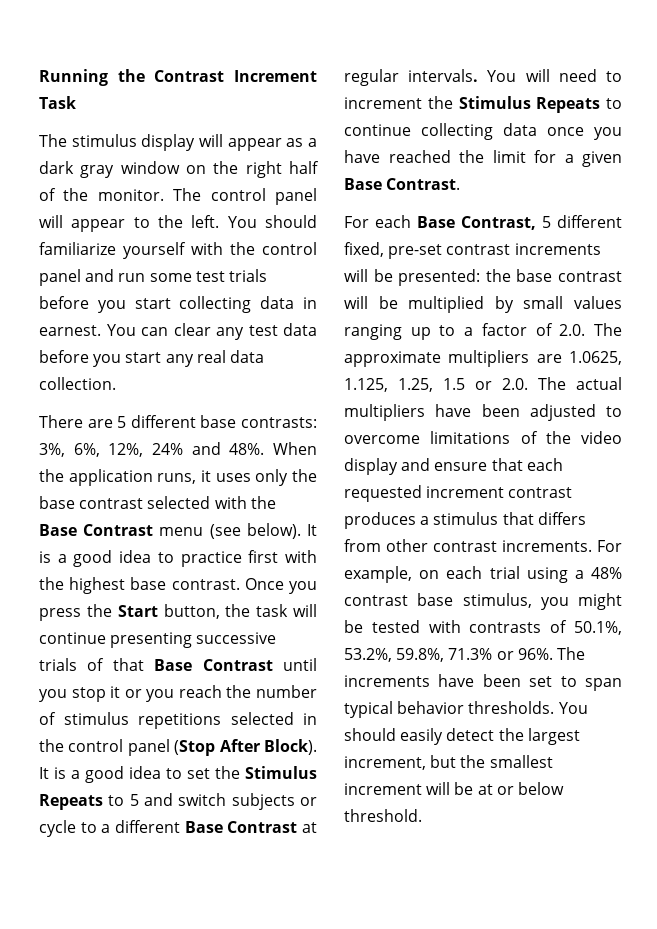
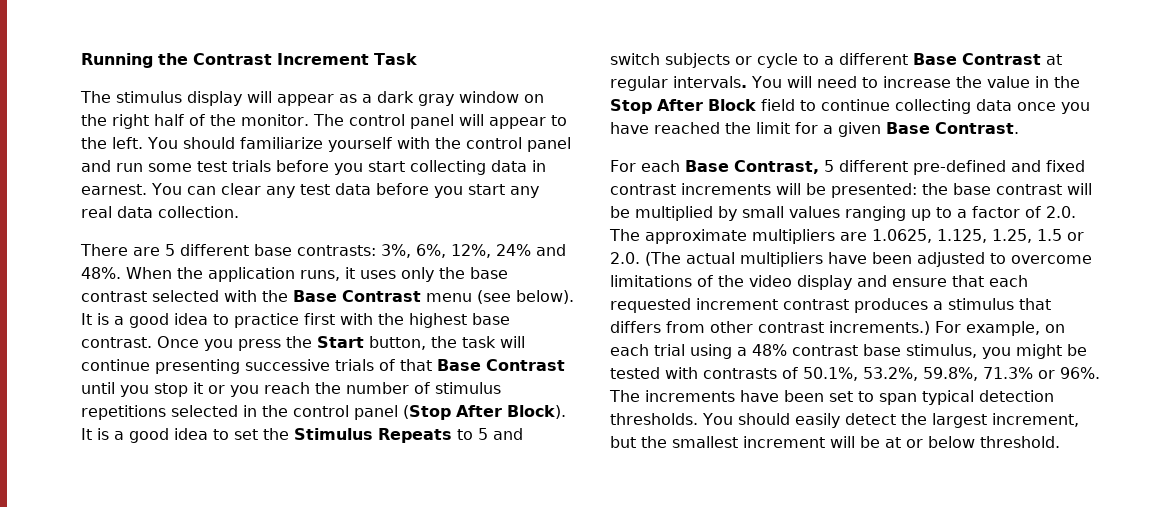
[344,96,601,113] increment the Stimulus Repeats -> [882,76,1080,88] [610,99,795,114] increase the value in the Stop After Block field
[344,242,443,259] fixed, pre-set -> [913,160,1085,175] pre-defined and fixed
[538,377,566,390] The -> [645,252,681,266] (The
[502,540,592,552] increments. -> [829,321,930,335] increments.)
[397,701,465,714] behavior -> [979,390,1054,402] detection

